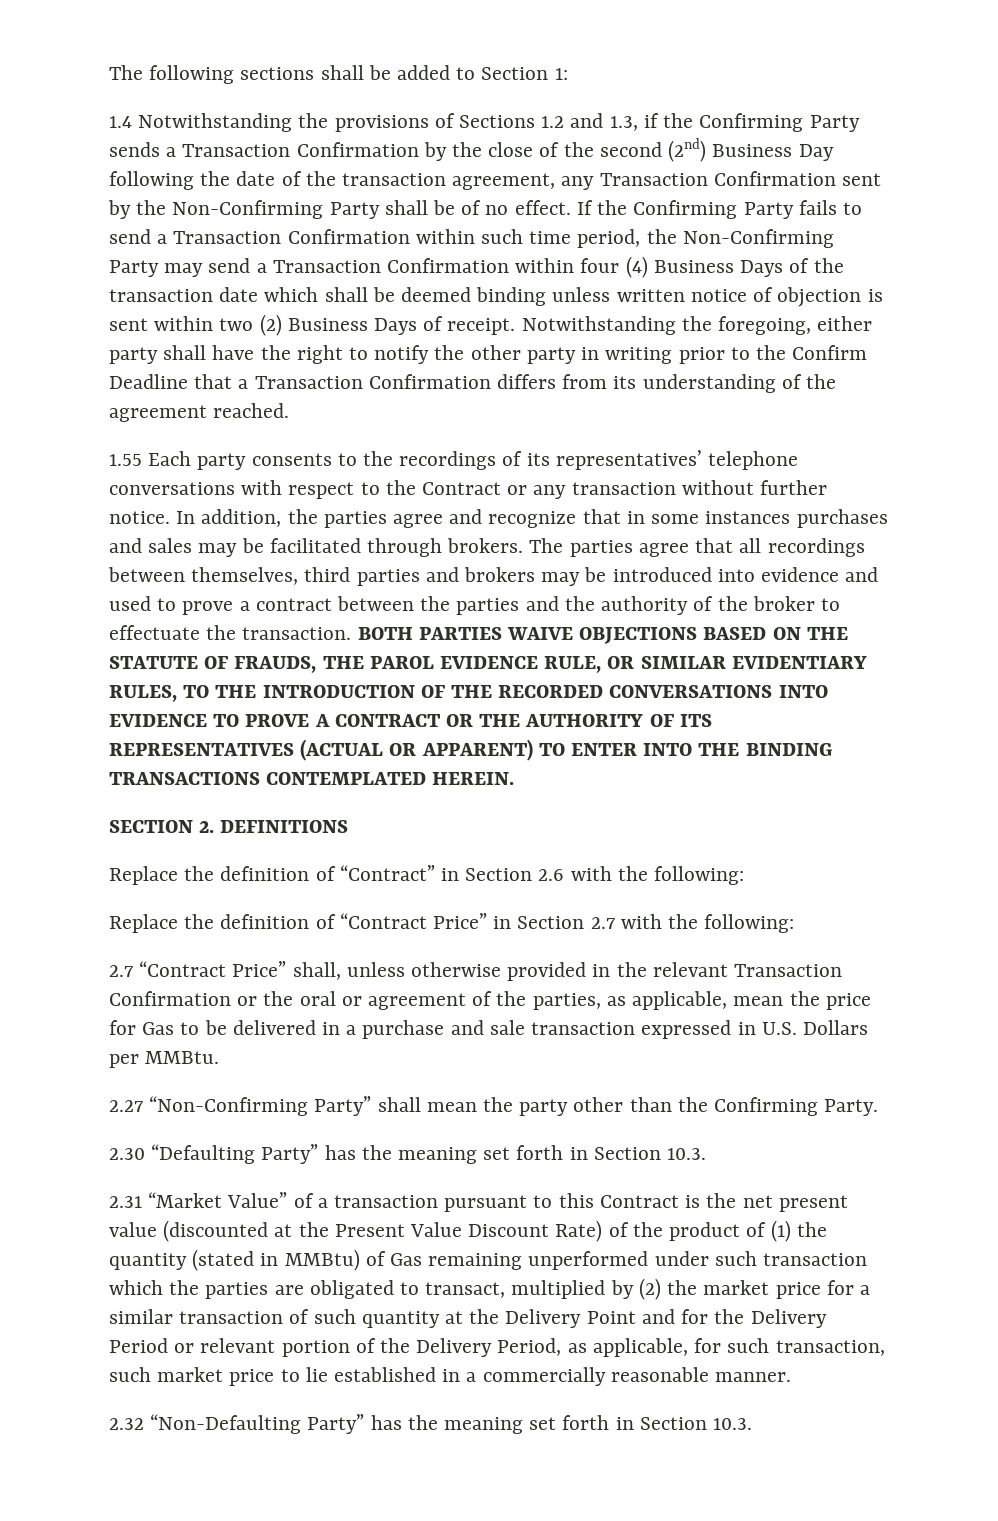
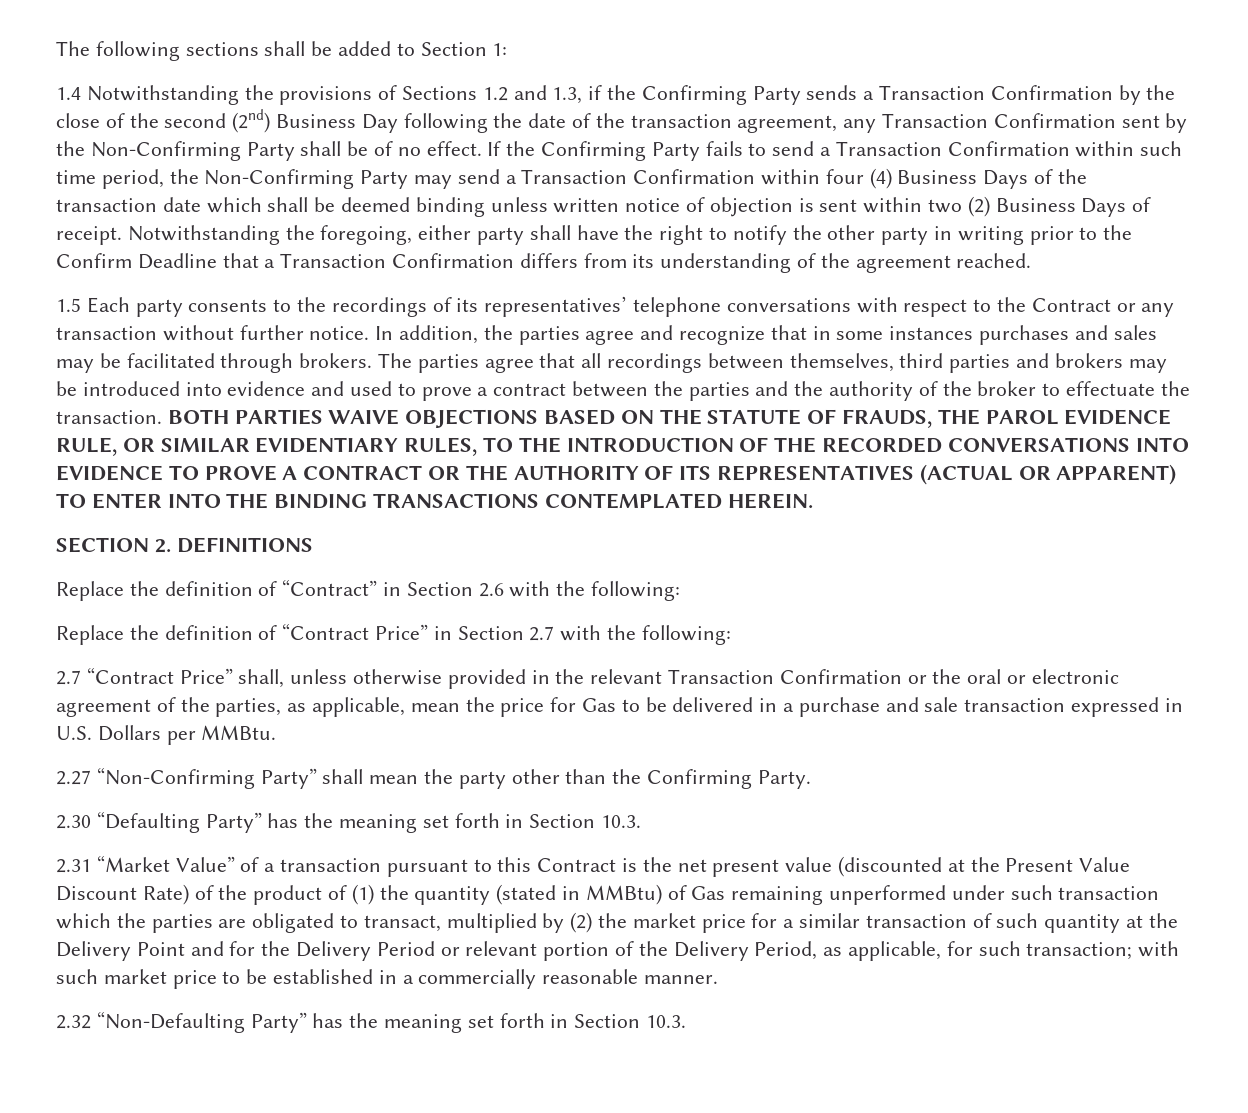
[109,454,142,466] 1.55 -> [56,298,81,312] 1.5
(362, 1001) none -> [1031,669,1119,684] electronic
[775,1340,885,1356] transaction, -> [1026,941,1180,960] transaction; with
[305,1367,328,1382] lie -> [246,969,268,984] be

